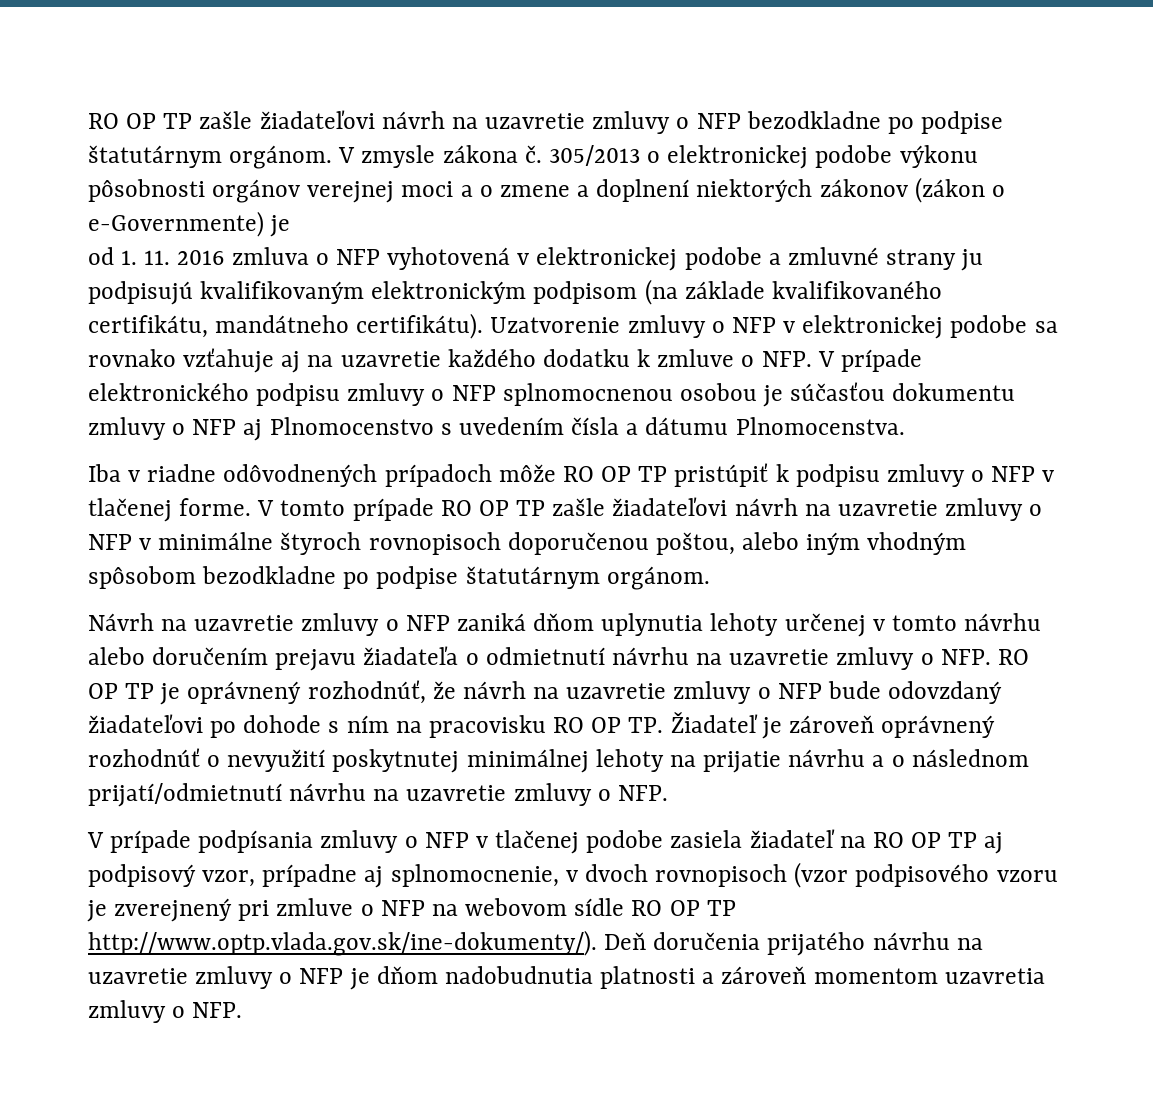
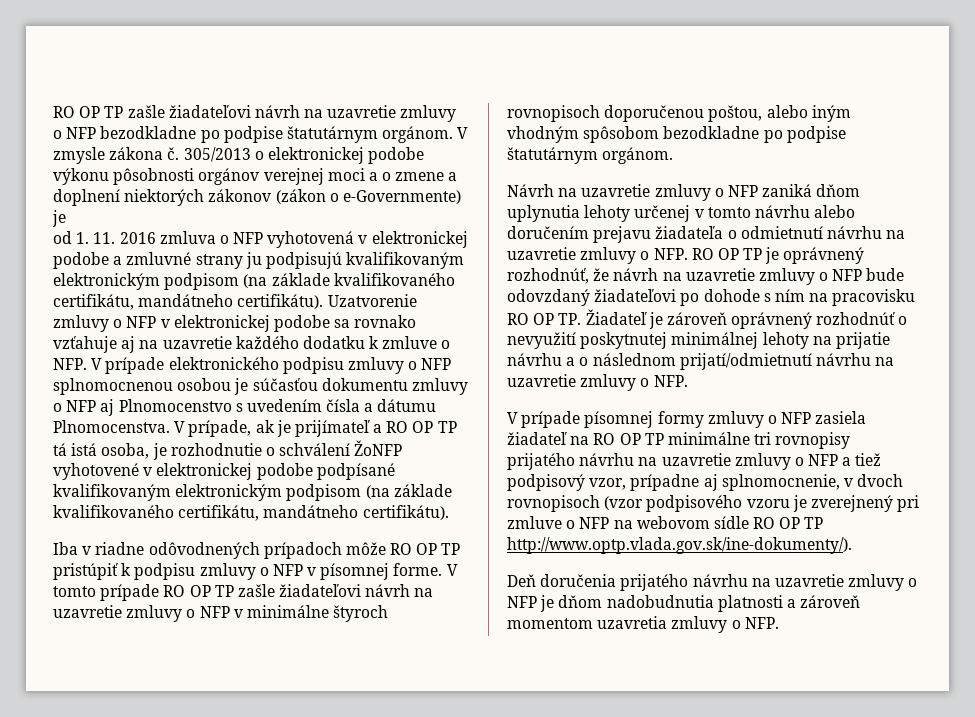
(905, 426) none -> [174,420,457,437] [53,440,403,460] [53,463,395,480] [53,484,452,501] [53,505,449,521] V prípade, ak je prijímateľ a RO OP TP tá istá osoba, je rozhodnutie o schválení ŽoNFP vyhotovené v elektronickej podobe podpísané kvalifikovaným elektronickým podpisom (na základe kvalifikovaného certifikátu, mandátneho certifikátu).
[88,498,172,522] tlačenej -> [320,563,390,580] písomnej
[198,830,664,854] podpísania zmluvy o NFP v tlačenej podobe -> [584,411,812,428] písomnej formy zmluvy o NFP
[984,832,1004,854] aj -> [667,432,851,449] [507,453,882,470] minimálne tri rovnopisy prijatého návrhu na uzavretie zmluvy o NFP a tiež
(597, 943) none -> (852, 545) //

